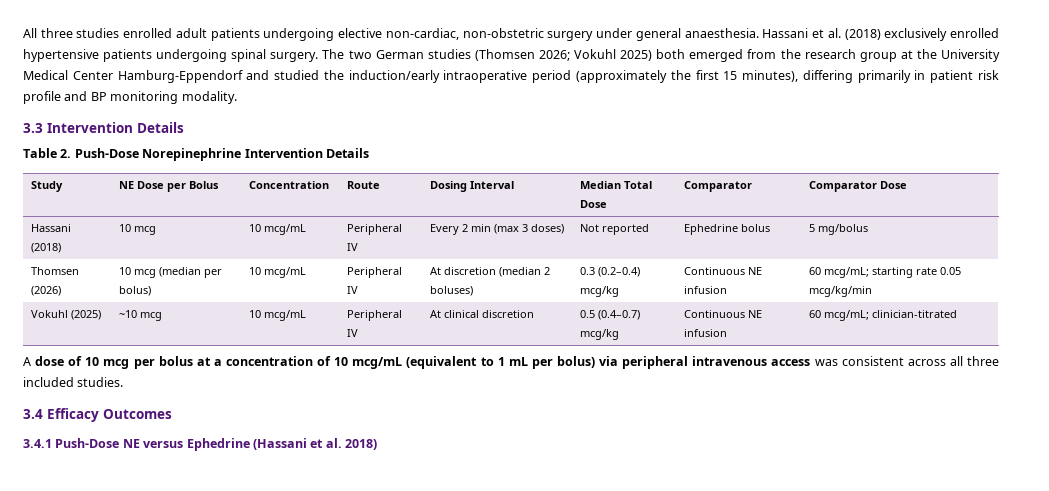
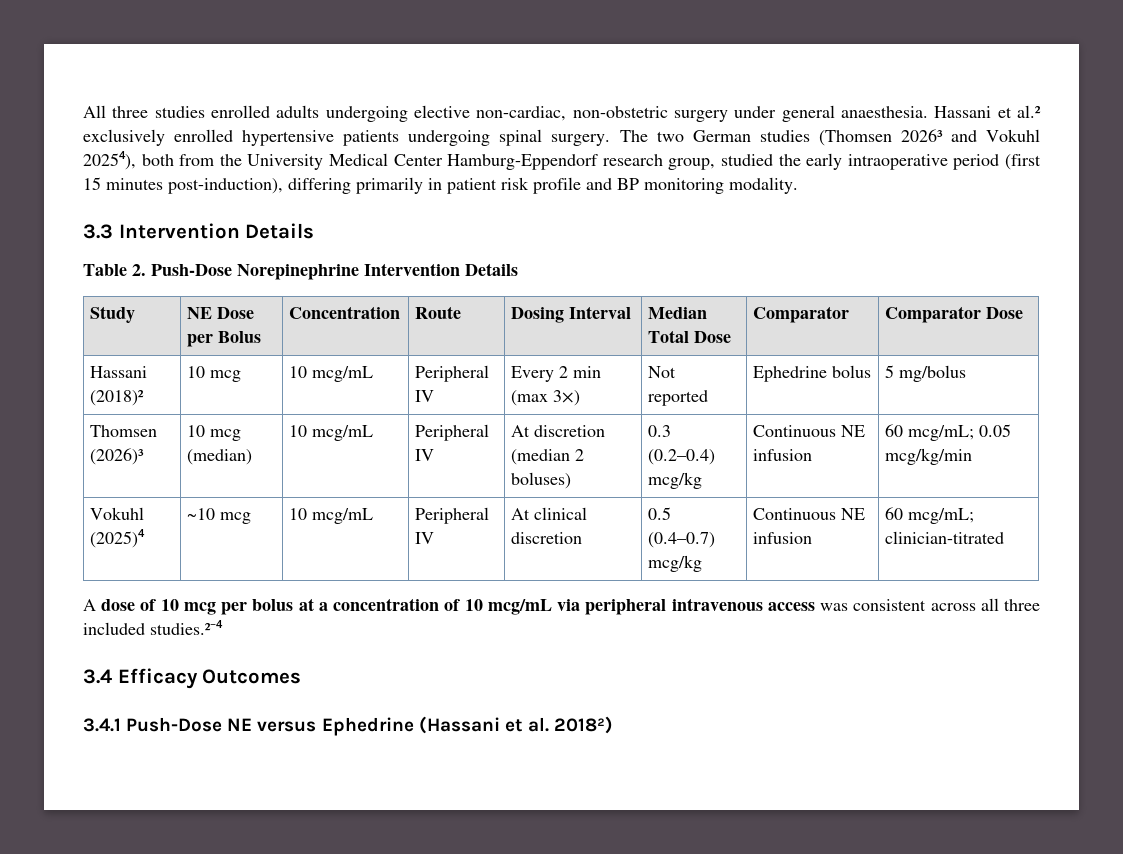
[175,28,260,41] adult patients -> [276,105,320,118] adults
[827,28,881,40] al. (2018) -> [1017,105,1042,118] al.²
[538,49,913,62] 2026; Vokuhl 2025) both emerged from the research group at -> [900,129,1040,142] [83,151,215,170] 2026³ and Vokuhl 2025⁴), both from
[246,70,270,80] and -> [602,154,716,170] research group,
[348,70,440,83] induction/early -> [806,153,843,170] early
[576,70,799,83] (approximately the first 15 minutes), -> [1005,154,1042,170] [83,177,283,194] (first 15 minutes post-induction),
[31,243,62,253] (2018) -> [90,390,145,406] (2018)²
[522,224,565,234] 3 doses) -> [553,390,581,406] 3×)
[31,286,62,296] [119,267,223,278] [119,286,152,296] (2026) | 10 mcg (median per bolus) -> [90,448,145,465] [187,425,242,441] [187,449,253,465] (2026)³ | 10 mcg (median)
[872,267,938,278] starting rate -> (975, 433) none
[71,310,102,320] (2025) -> [90,529,146,548] (2025)⁴
[406,356,595,369] (equivalent to 1 mL per bolus) -> (552, 607) none
[77,377,124,387] studies. -> [150,620,223,635] studies.²⁻⁴
[345,439,377,450] 2018) -> [554,716,614,734] 2018²)

